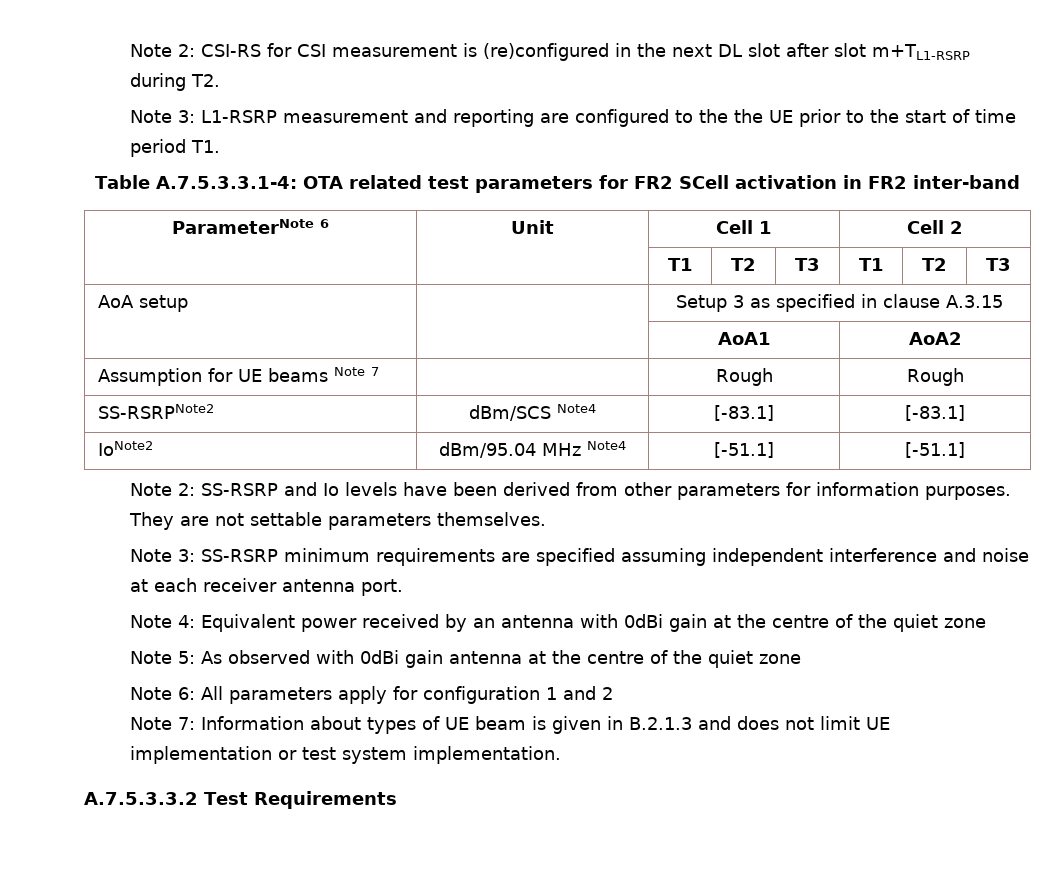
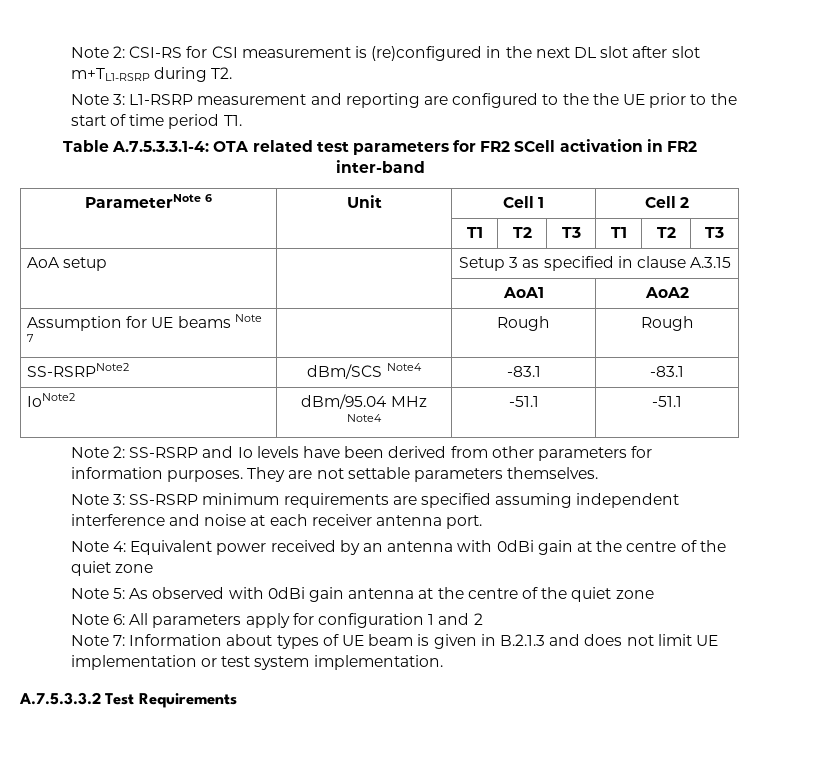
[714,405,774,421] [905,405,965,421] [-83.1] | [-83.1] -> [506,366,541,377] [650,366,684,377] -83.1 | -83.1
[714,442,774,458] [905,442,965,458] [-51.1] | [-51.1] -> [508,396,539,407] [652,396,682,407] -51.1 | -51.1

